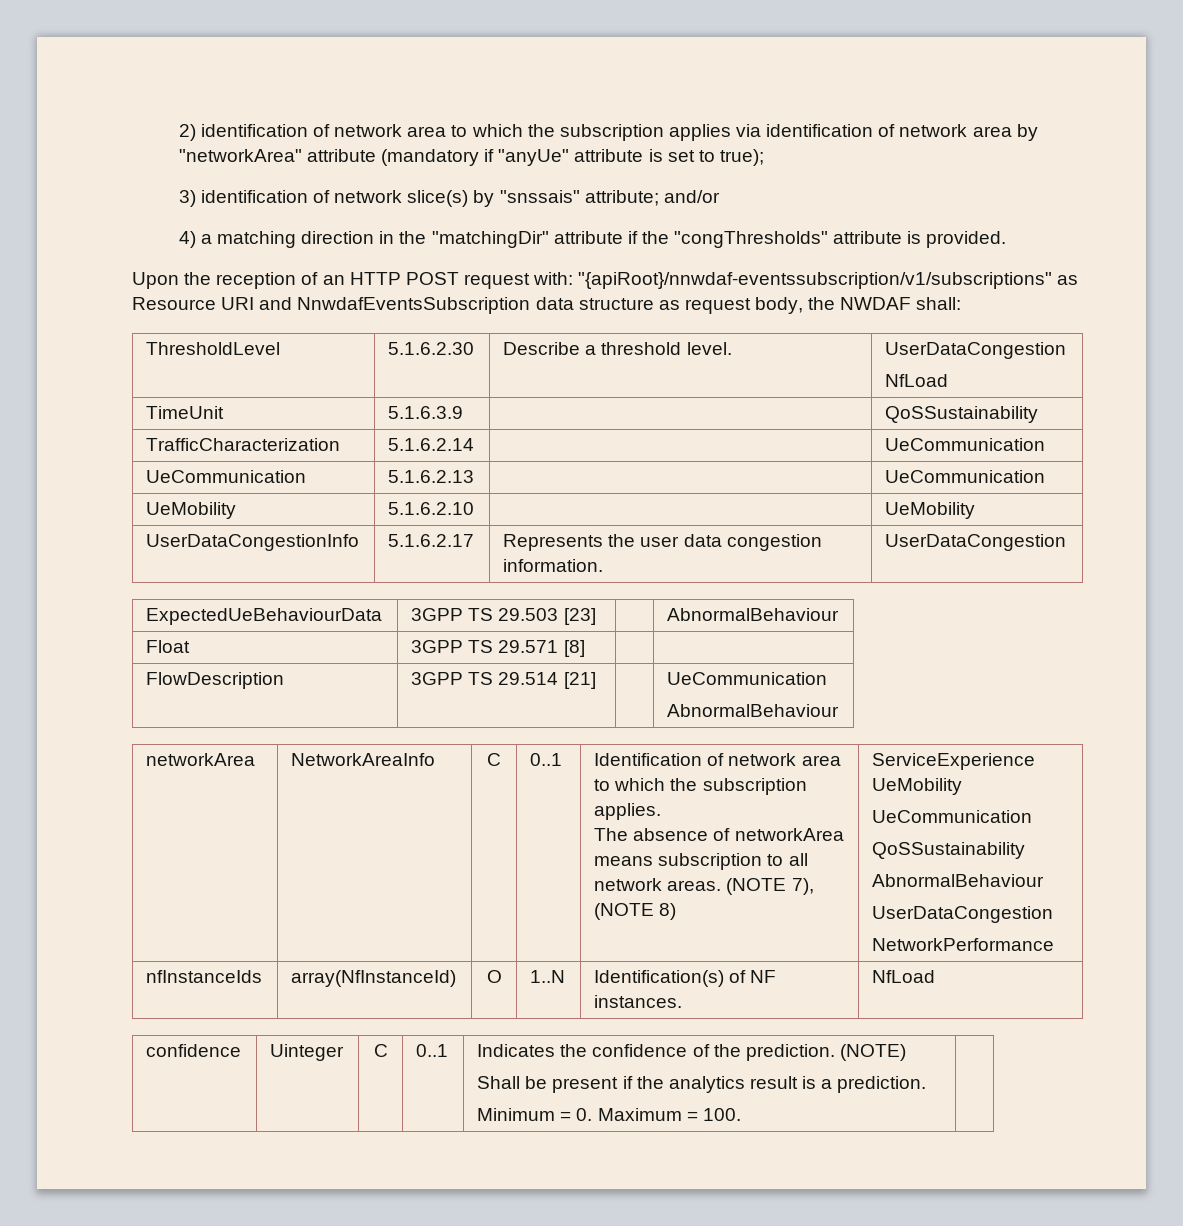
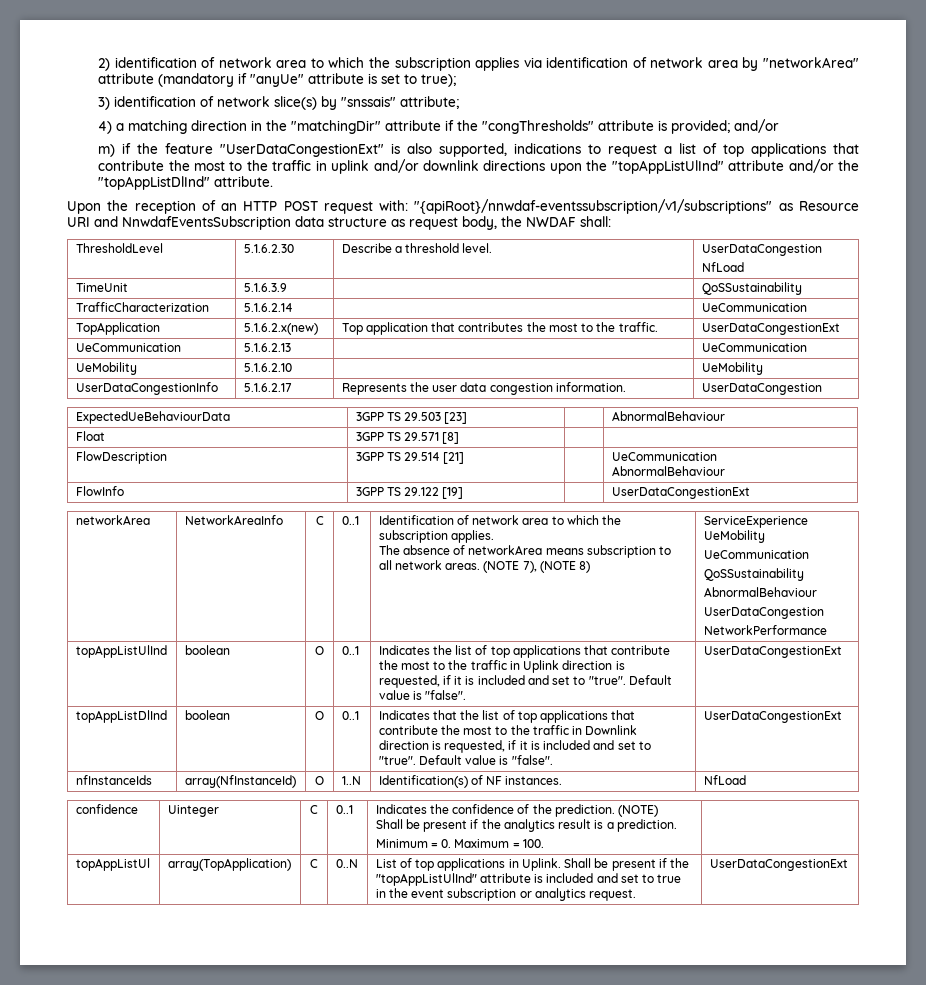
[663,190,720,203] and/or -> (460, 102) none
[926,231,1007,248] provided. -> [671,119,780,134] [98,143,859,157] [98,159,859,174] [98,176,274,190] provided; and/or // m) if the feature "UserDataCongestionExt" is also supported, indications to request a list of top applications that contribute the most to the traffic in uplink and/or downlink directions upon the "topAppListUlInd" attribute and/or the "topAppListDlInd" attribute.
(1046, 444) none -> [75,322,160,335] [243,323,318,335] [341,322,658,335] [701,323,840,335] // TopApplication | 5.1.6.2.x(new) | Top application that contributes the most to the traffic. | UserDataCongestionExt
(840, 710) none -> [75,486,124,496] [355,487,464,499] [611,487,750,499] // FlowInfo | 3GPP TS 29.122 [19] | | UserDataCongestionExt
(1055, 944) none -> [75,645,167,658] [184,645,230,655] [315,646,324,655] [341,646,359,655] [378,645,671,658] [378,660,625,673] [378,675,672,688] [378,690,467,700] [703,646,842,658] [75,710,167,723] [184,710,230,720] [315,711,324,720] [341,711,359,720] [378,710,636,723] [378,725,638,735] [378,740,651,753] [378,755,553,765] [703,711,842,723] // topAppListUlInd | boolean | O | 0..1 | Indicates the list of top applications that contribute the most to the traffic in Uplink direction is requested, if it is included and set to "true". Default value is "false". | UserDataCongestionExt // topAppListDlInd | boolean | O | 0..1 | Indicates that the list of top applications that contribute the most to the traffic in Downlink direction is requested, if it is included and set to "true". Default value is "false". | UserDataCongestionExt
(741, 1114) none -> [75,858,150,871] [167,858,291,871] [310,859,318,868] [335,859,358,868] [375,858,690,871] [375,873,682,886] [375,888,637,901] [709,859,848,871] // topAppListUl | array(TopApplication) | C | 0..N | List of top applications in Uplink. Shall be present if the "topAppListUlInd" attribute is included and set to true in the event subscription or analytics request. | UserDataCongestionExt

